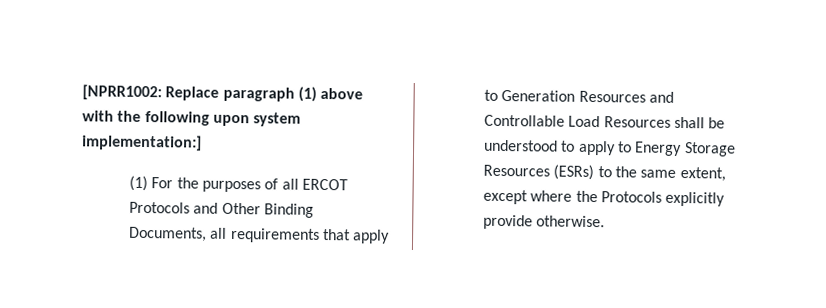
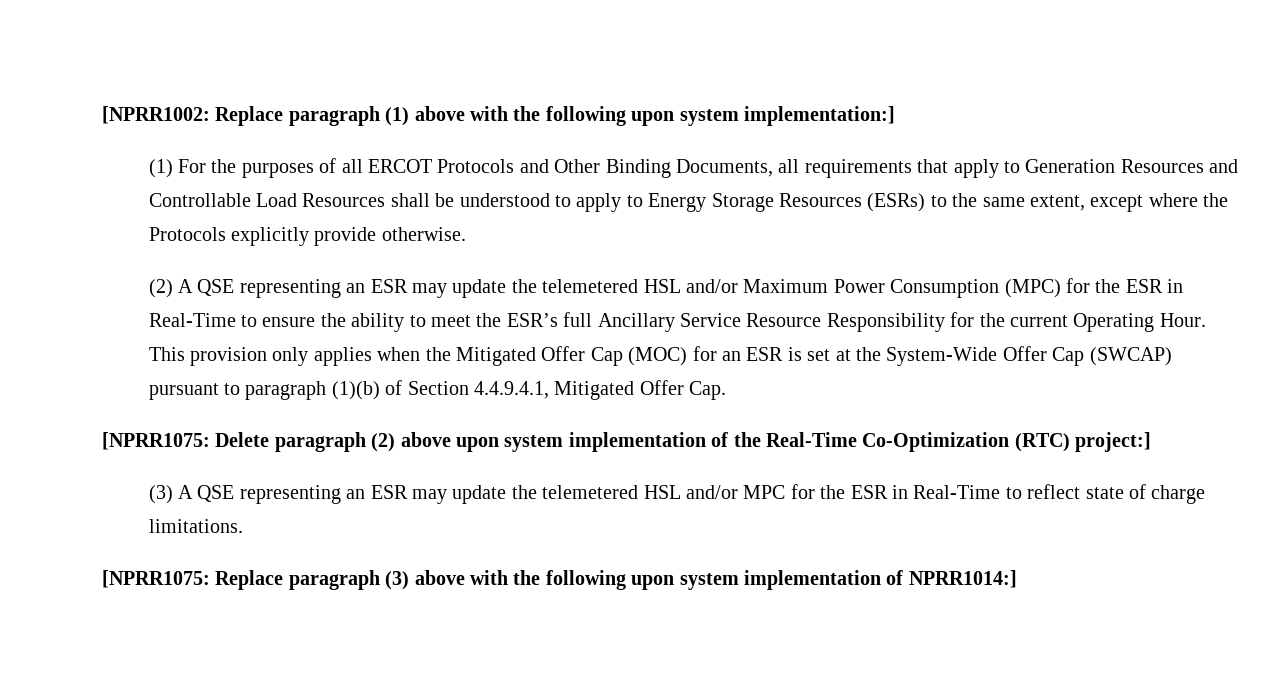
(606, 221) none -> [148,278,1184,298] [148,312,1206,332] [148,346,1172,366] [148,380,727,400] [102,432,1152,452] [148,484,1206,504] [148,519,243,533] [102,570,1017,590] // (2) A QSE representing an ESR may update the telemetered HSL and/or Maximum Power Consumption (MPC) for the ESR in Real-Time to ensure the ability to meet the ESR’s full Ancillary Service Resource Responsibility for the current Operating Hour. This provision only applies when the Mitigated Offer Cap (MOC) for an ESR is set at the System-Wide Offer Cap (SWCAP) pursuant to paragraph (1)(b) of Section 4.4.9.4.1, Mitigated Offer Cap. // [NPRR1075: Delete paragraph (2) above upon system implementation of the Real-Time Co-Optimization (RTC) project:] // (3) A QSE representing an ESR may update the telemetered HSL and/or MPC for the ESR in Real-Time to reflect state of charge limitations. // [NPRR1075: Replace paragraph (3) above with the following upon system implementation of NPRR1014:]

